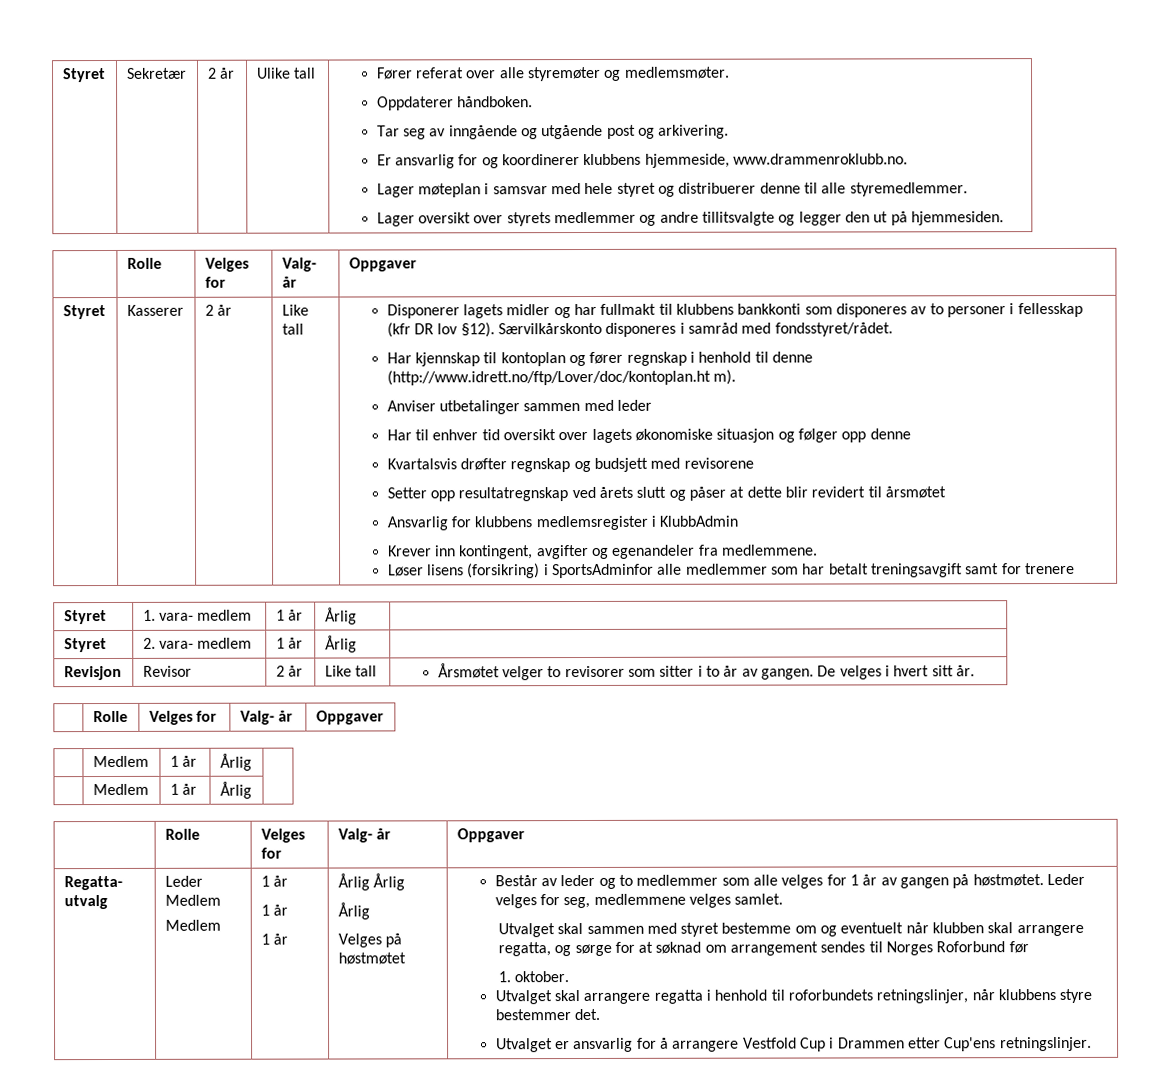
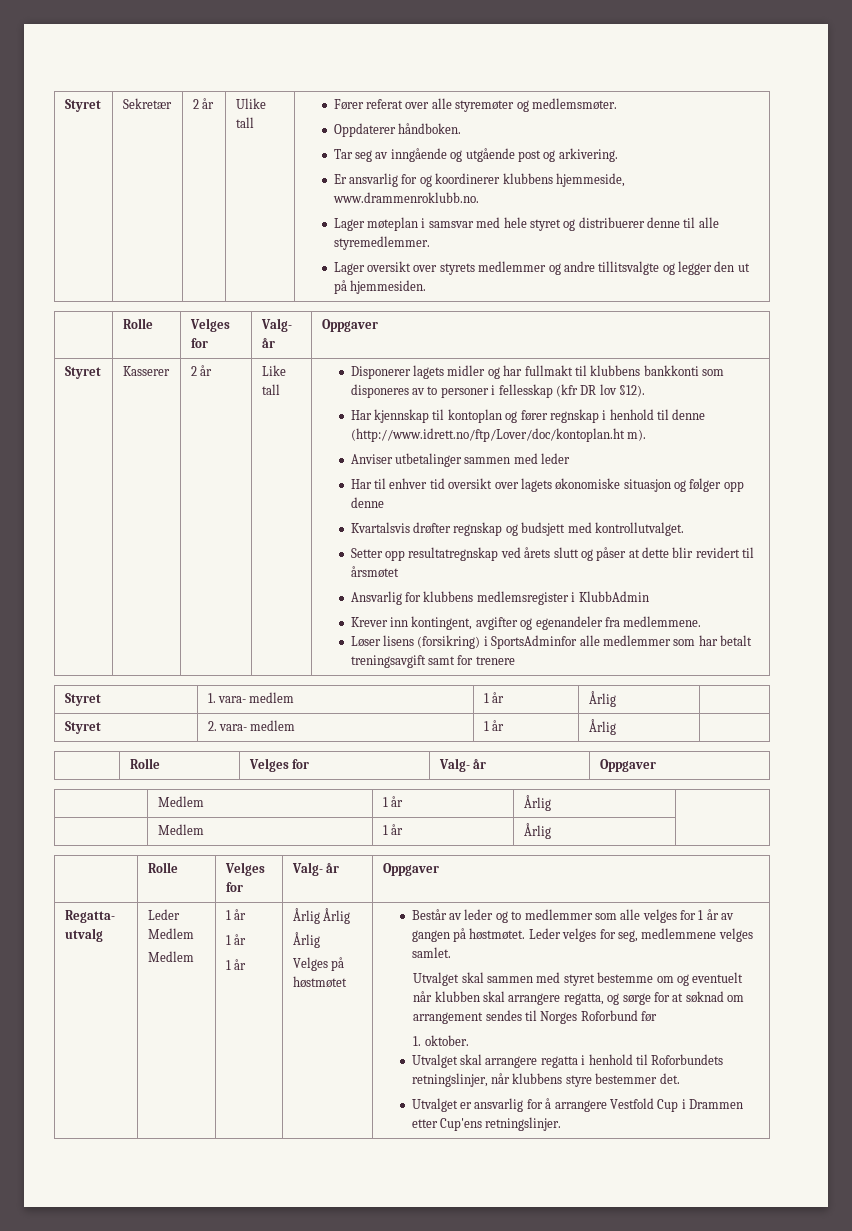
[498,322,893,337] Særvilkårskonto disponeres i samråd med fondsstyret/rådet. -> (646, 391) none
[683,457,754,469] revisorene -> [594,522,684,536] kontrollutvalget.
[63,665,122,681] [142,665,192,677] [275,665,303,677] [324,665,377,677] [437,663,975,681] // Revisjon | Revisor | 2 år | Like tall | Årsmøtet velger to revisorer som sitter i to år av gangen. De velges i hvert sitt år. -> (616, 727) none
[788,989,874,1001] roforbundets -> [651,1054,724,1065] Roforbundets

